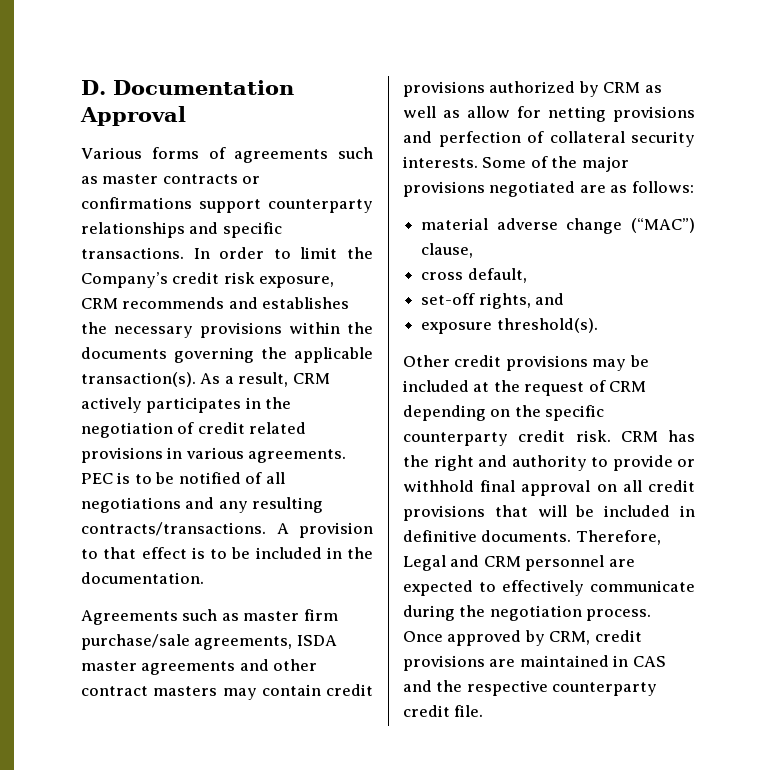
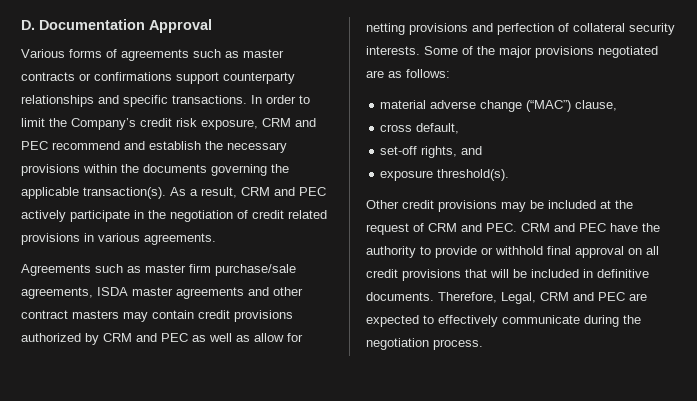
[122,297,350,309] recommends and establishes -> [295,118,316,127] [21,141,201,150] and PEC recommend and establish
[81,397,242,413] actively participates -> [274,187,326,196] [21,210,130,222] and PEC actively participate
[81,472,285,484] [81,497,324,513] [81,522,374,538] [81,547,373,559] [81,572,204,584] PEC is to be notified of all negotiations and any resulting contracts/transactions. A provision to that effect is to be included in the documentation. -> (216, 239) none
(641, 87) none -> [136,333,188,342] and PEC
[403,405,605,421] [403,430,695,446] [403,455,507,471] depending on the specific counterparty credit risk. CRM has the right and -> [461,223,660,232] and PEC. CRM and PEC have the
[403,555,605,571] Legal and CRM personnel -> [501,292,625,304] Legal, CRM and PEC
[403,630,642,646] [403,655,666,671] [403,680,658,696] [403,705,484,717] Once approved by CRM, credit provisions are maintained in CAS and the respective counterparty credit file. -> (483, 344) none

